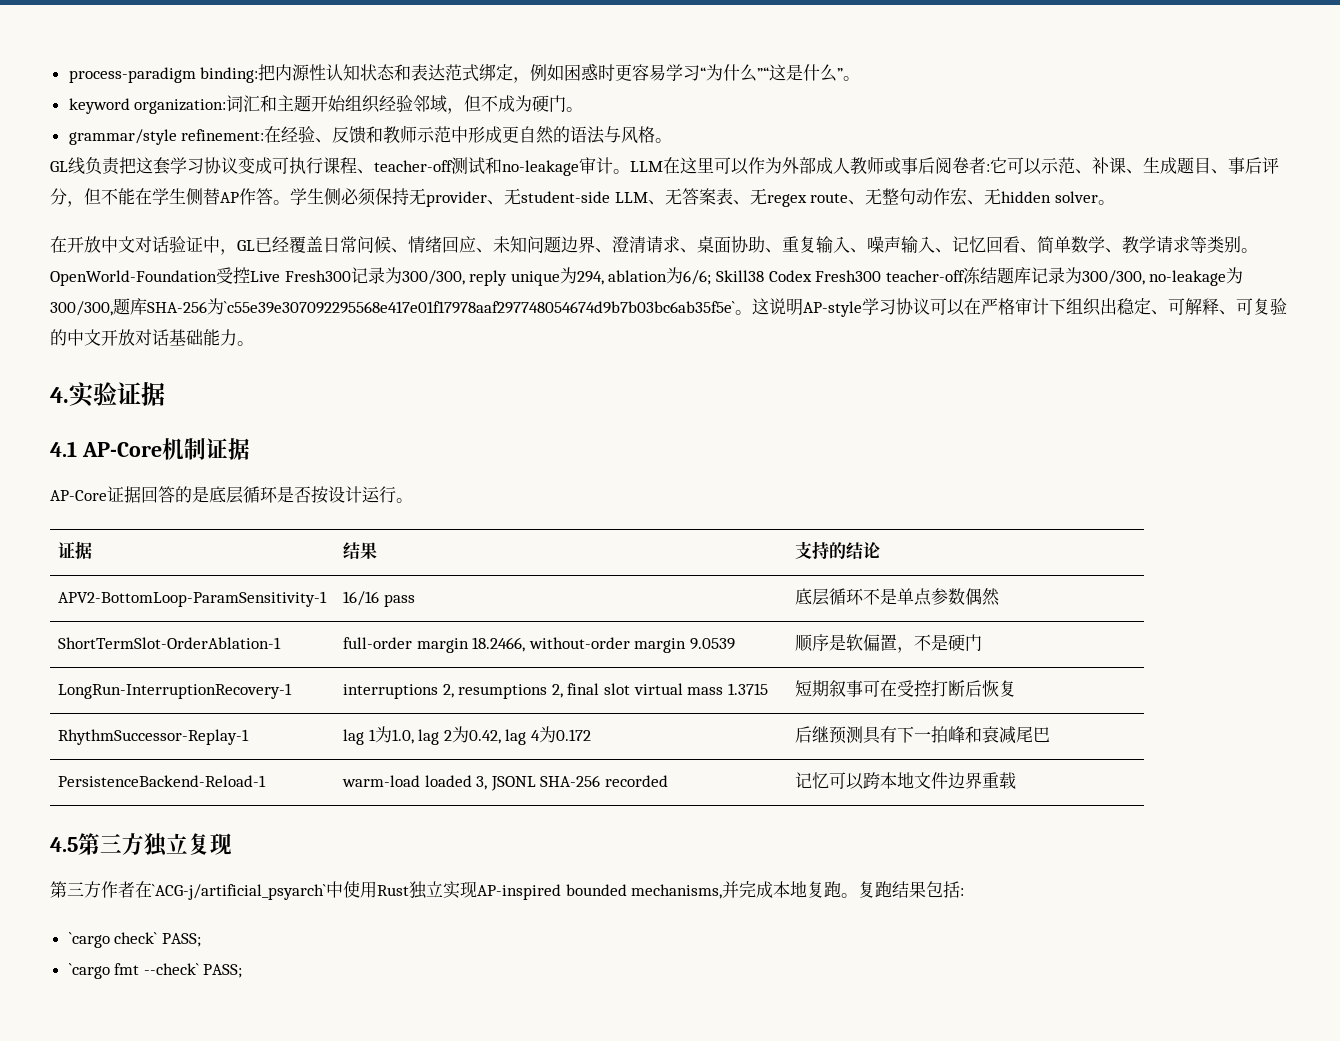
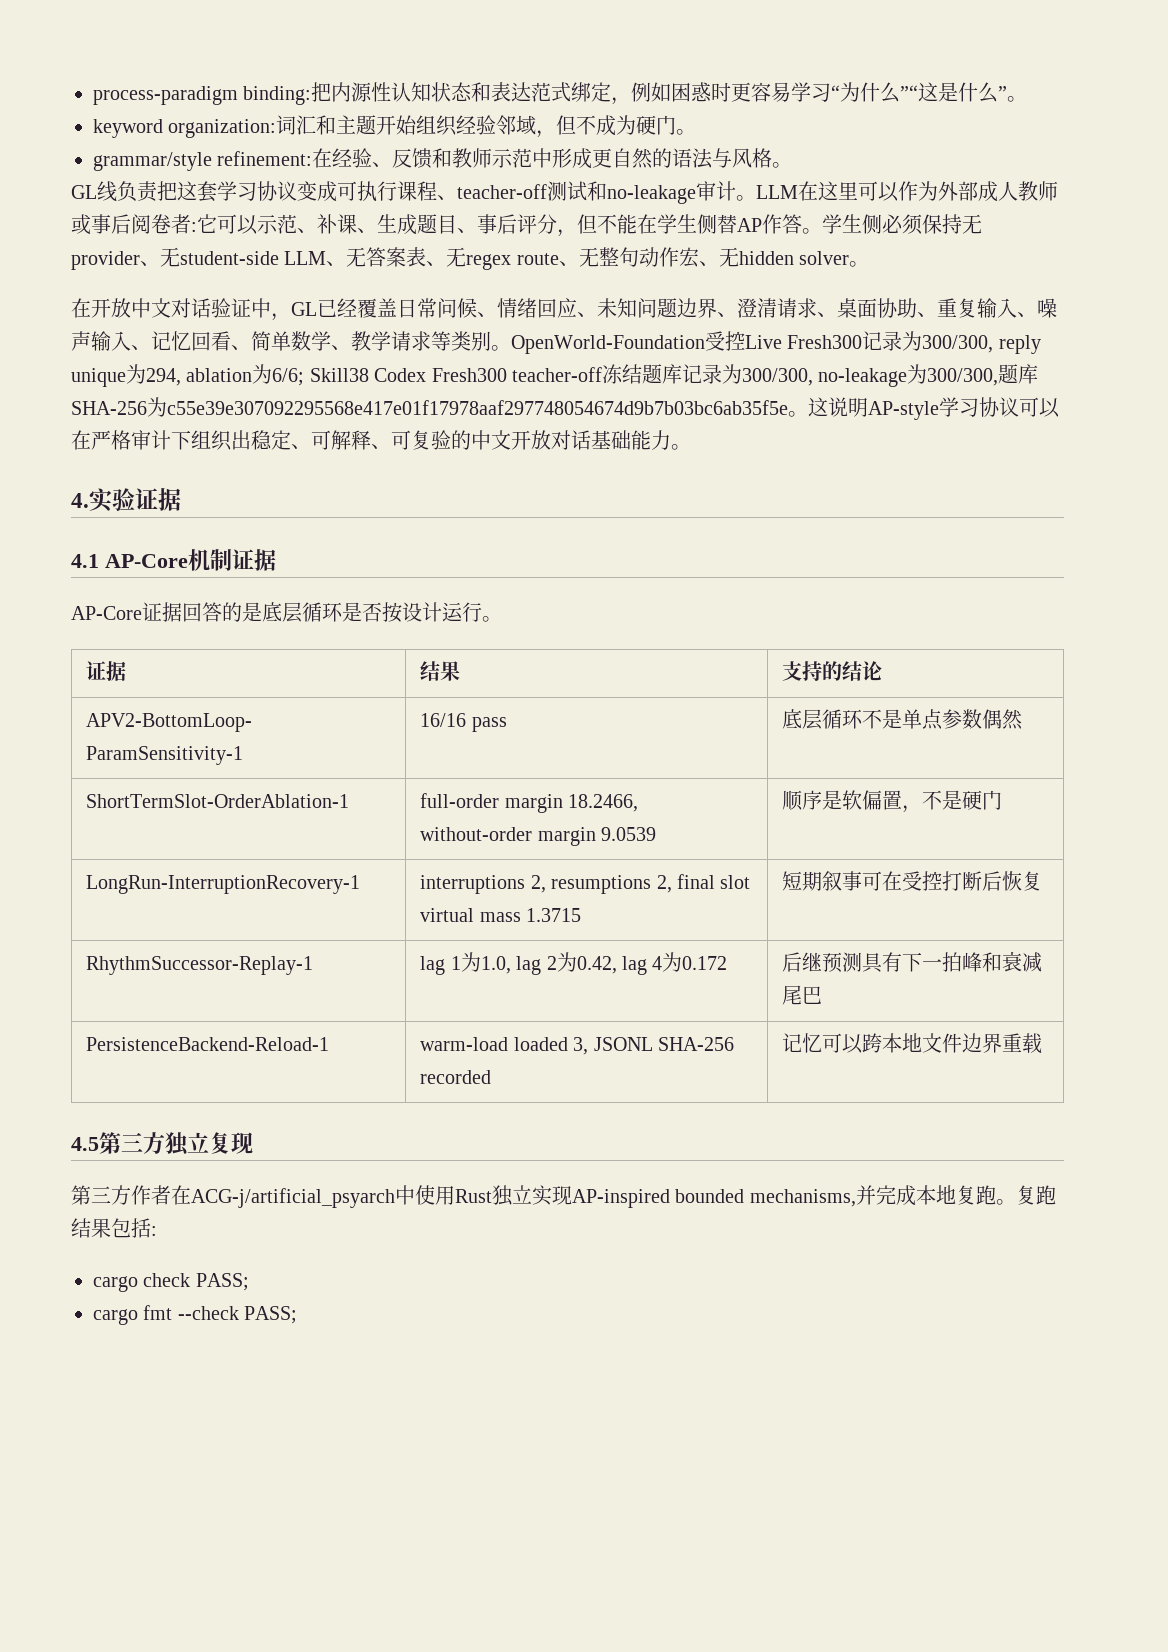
[224,301,735,314] `c55e39e307092295568e417e01f17978aaf297748054674d9b7b03bc6ab35f5e` -> [167,400,788,415] c55e39e307092295568e417e01f17978aaf297748054674d9b7b03bc6ab35f5e
[152,884,326,900] `ACG-j/artificial_psyarch` -> [191,1188,395,1208] ACG-j/artificial_psyarch
[68,932,158,948] `cargo check` -> [93,1273,191,1292] cargo check
[68,963,199,979] `cargo fmt --check` -> [93,1305,239,1325] cargo fmt --check

